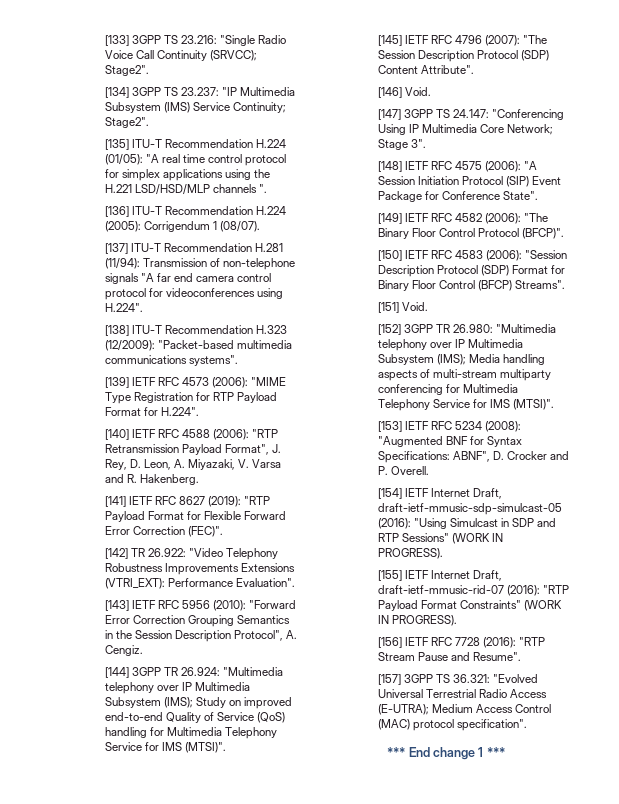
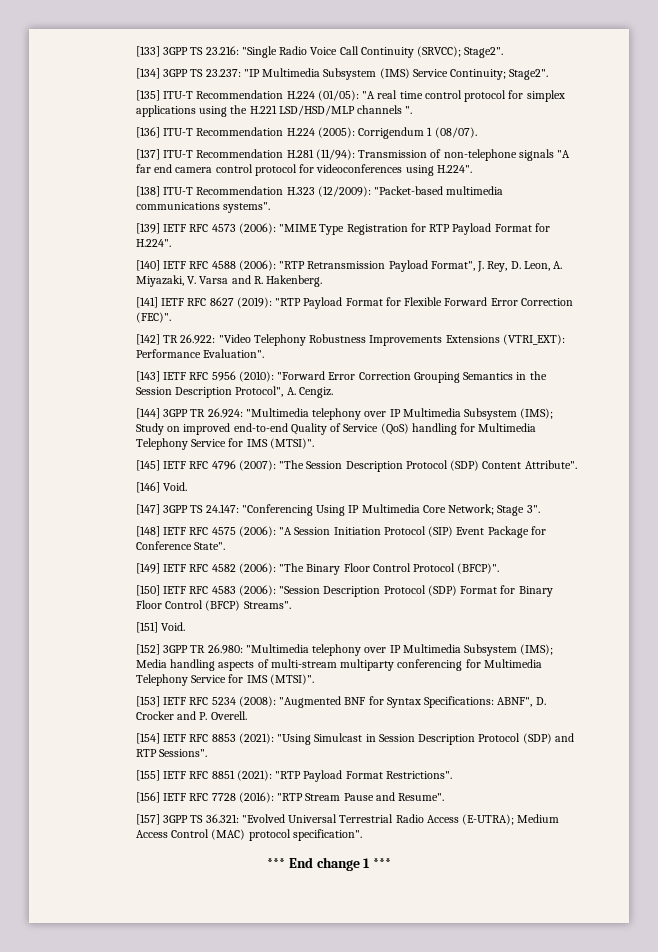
[430,488,502,499] [377,503,562,515] [377,518,557,529] [377,533,503,544] [377,548,443,559] [377,570,502,581] [377,585,569,596] [377,600,562,611] [377,615,457,626] Internet Draft, draft-ietf-mmusic-sdp-simulcast-05 (2016): "Using Simulcast in SDP and RTP Sessions" (WORK IN PROGRESS). // [155] IETF Internet Draft, draft-ietf-mmusic-rid-07 (2016): "RTP Payload Format Constraints" (WORK IN PROGRESS). -> [189,733,574,745] [135,749,208,757] [135,770,452,782] RFC 8853 (2021): "Using Simulcast in Session Description Protocol (SDP) and RTP Sessions". // [155] IETF RFC 8851 (2021): "RTP Payload Format Restrictions".

